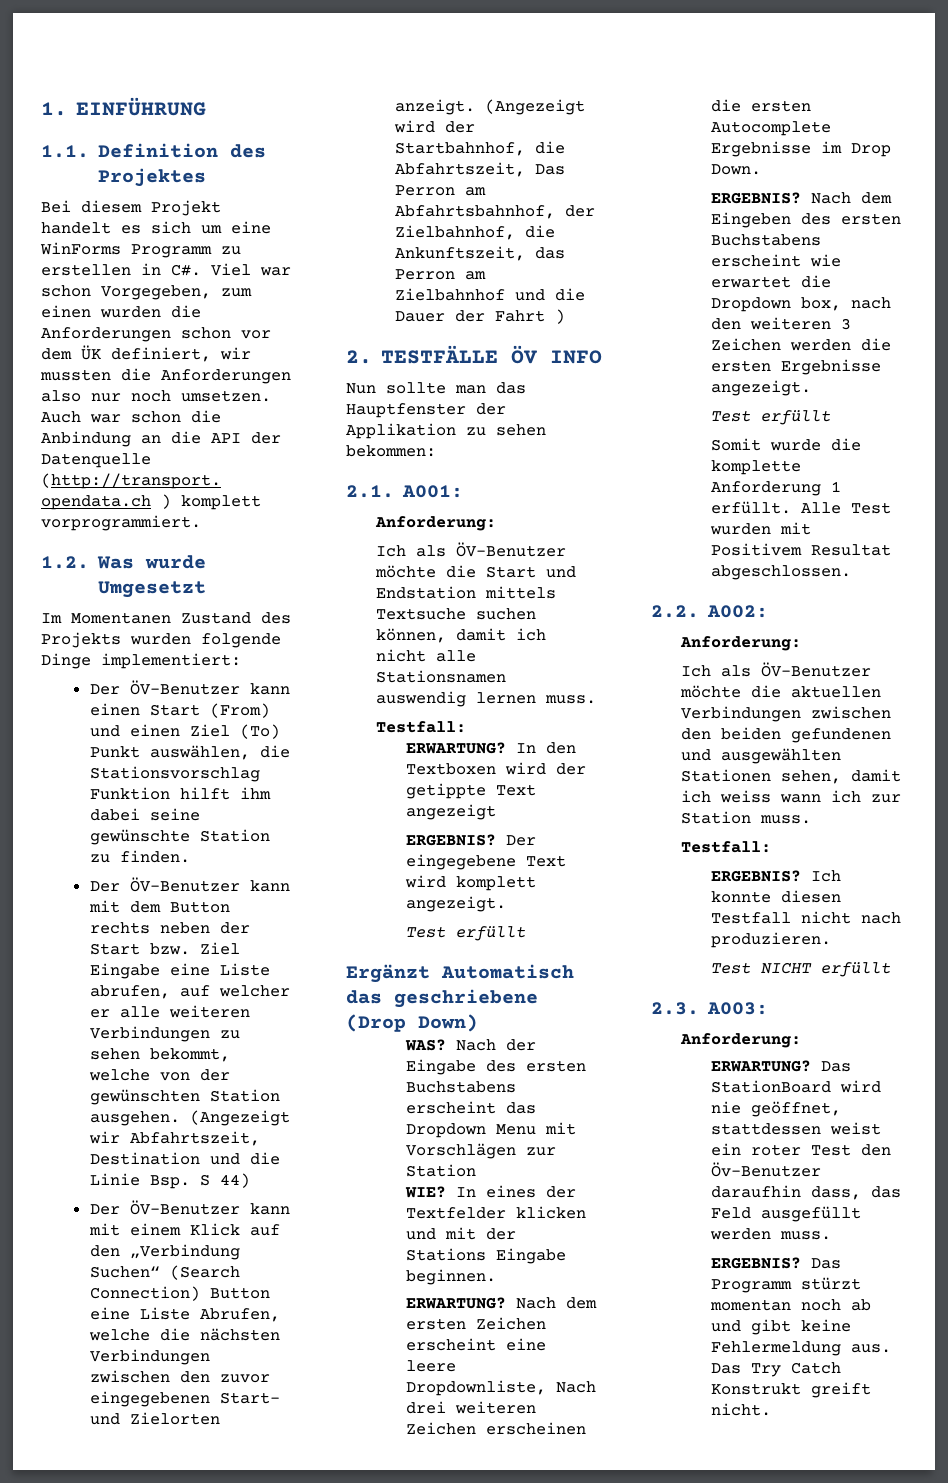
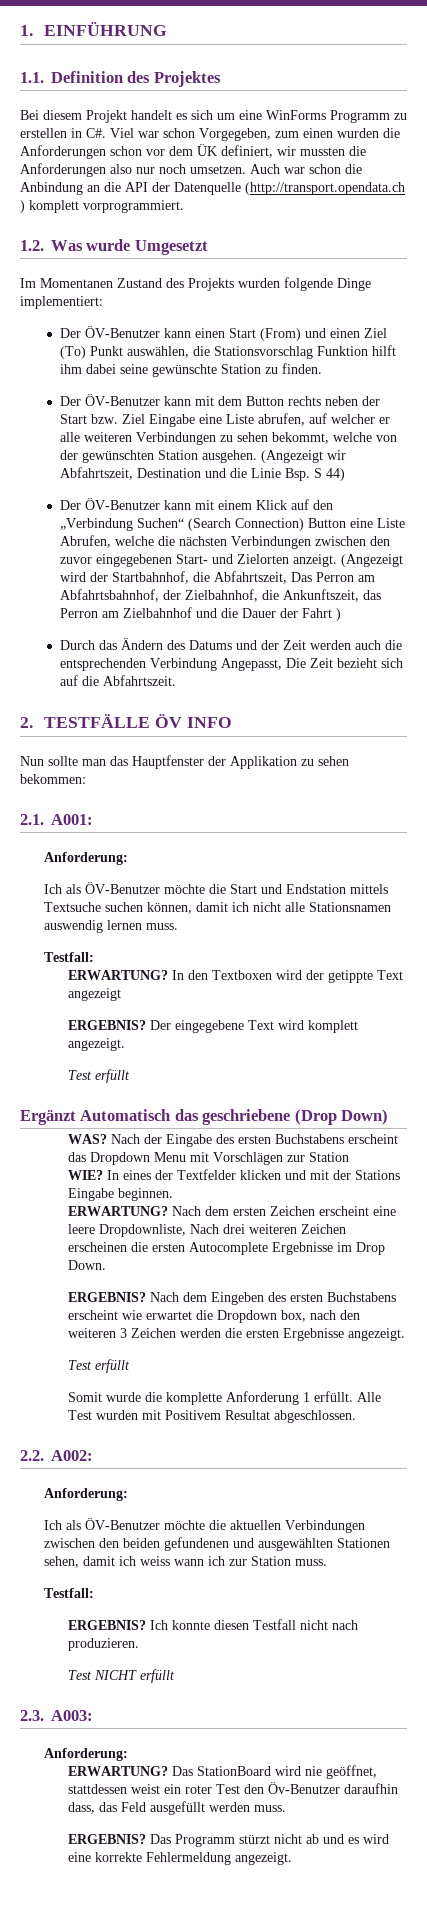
(565, 316) none -> [59,638,402,650] [59,658,403,671] [59,675,176,686] // Durch das Ändern des Datums und der Zeit werden auch die entsprechenden Verbindung Angepasst, Die Zeit bezieht sich auf die Abfahrtszeit.
[710,1299,872,1311] [711,1319,852,1335] [711,1341,892,1356] [711,1362,842,1377] [711,1382,872,1398] [711,1403,772,1416] momentan noch ab und gibt keine Fehlermeldung aus. Das Try Catch Konstrukt greift nicht. -> [274,1834,390,1844] [68,1852,293,1865] nicht ab und es wird eine korrekte Fehlermeldung angezeigt.

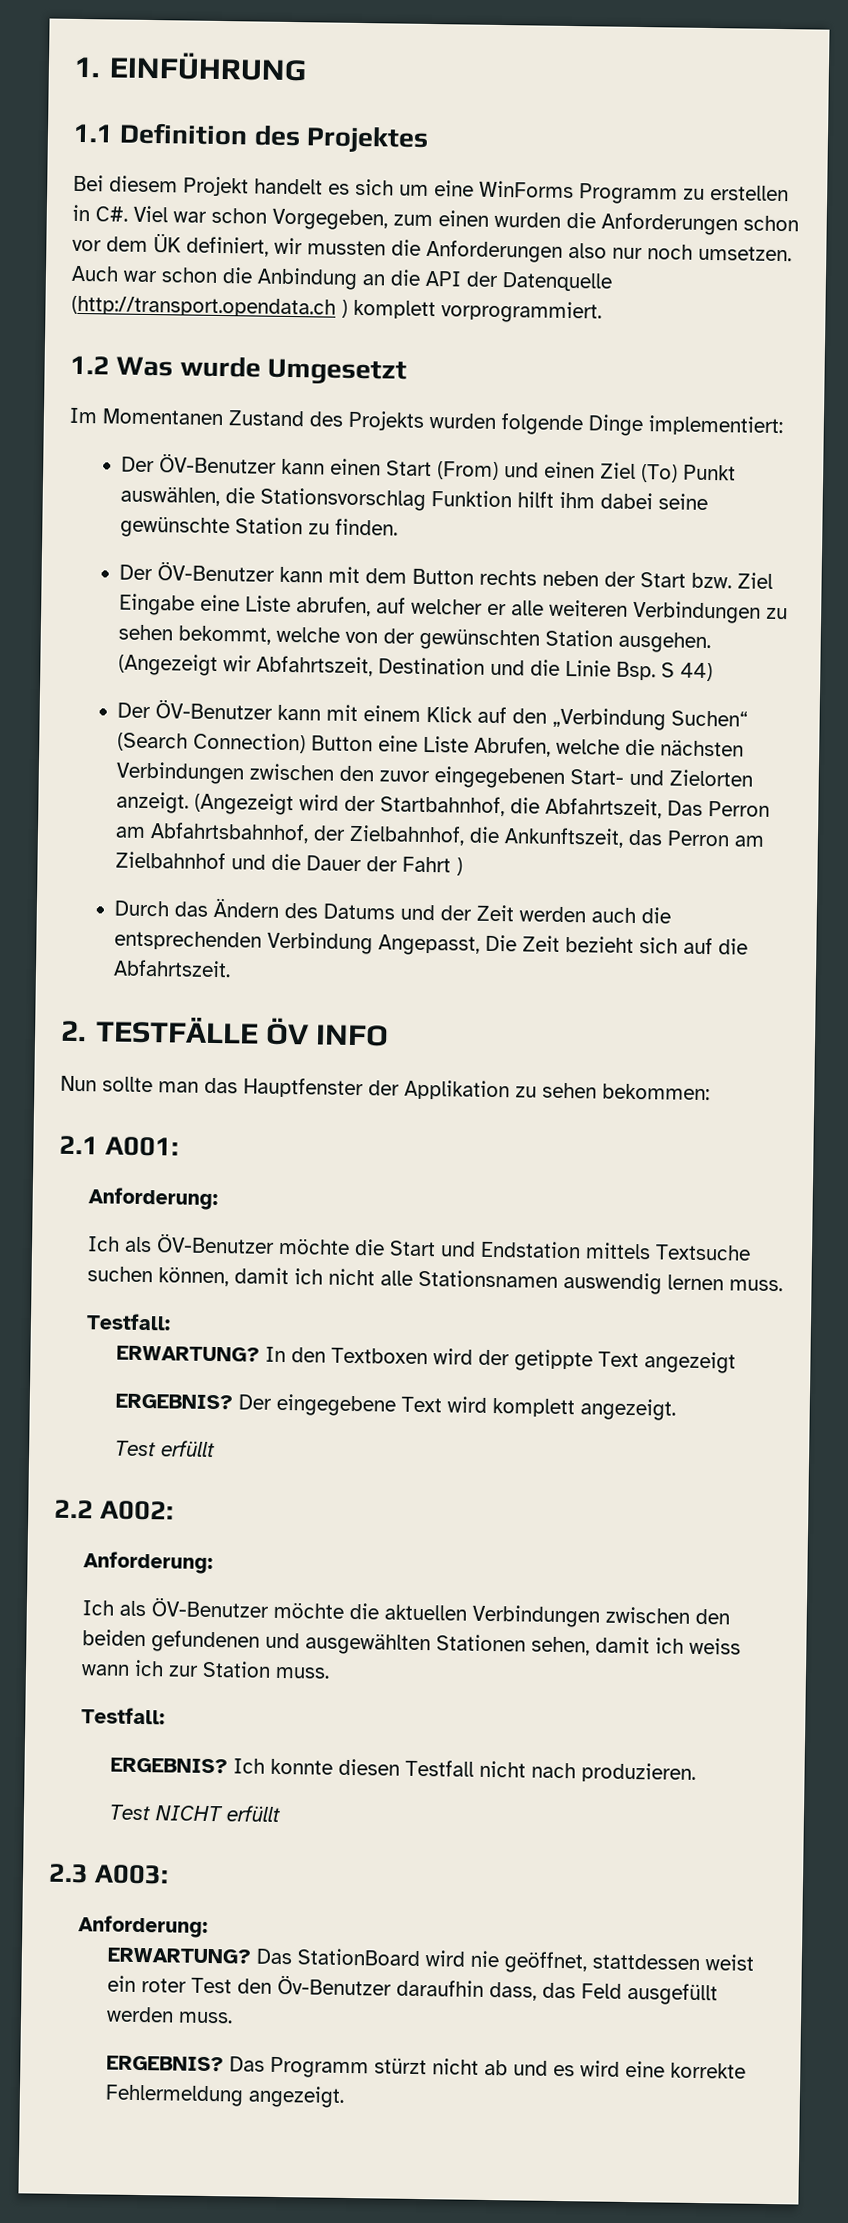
[20,72,44,83] 1.1. -> [73,123,114,143] 1.1
[20,240,44,251] 1.2. -> [70,355,110,375] 1.2
[20,814,44,825] 2.1. -> [59,1135,99,1155] 2.1
[20,1109,389,1125] [68,1134,399,1147] [68,1152,350,1165] [68,1169,401,1180] [68,1188,174,1201] [68,1206,397,1216] [68,1224,347,1237] [68,1242,386,1255] [68,1260,107,1270] [68,1292,397,1305] [68,1310,361,1323] [68,1328,406,1341] [68,1359,131,1373] [68,1391,382,1405] [68,1410,357,1423] [20,1450,44,1461] Ergänzt Automatisch das geschriebene (Drop Down) // WAS? Nach der Eingabe des ersten Buchstabens erscheint das Dropdown Menu mit Vorschlägen zur Station // WIE? In eines der Textfelder klicken und mit der Stations Eingabe beginnen. // ERWARTUNG? Nach dem ersten Zeichen erscheint eine leere Dropdownliste, Nach drei weiteren Zeichen erscheinen die ersten Autocomplete Ergebnisse im Drop Down. // ERGEBNIS? Nach dem Eingeben des ersten Buchstabens erscheint wie erwartet die Dropdown box, nach den weiteren 3 Zeichen werden die ersten Ergebnisse angezeigt. // Test erfüllt // Somit wurde die komplette Anforderung 1 erfüllt. Alle Test wurden mit Positivem Resultat abgeschlossen. // 2.2. -> [54,1499,94,1519] 2.2
[20,1710,44,1721] 2.3. -> [48,1863,89,1884] 2.3

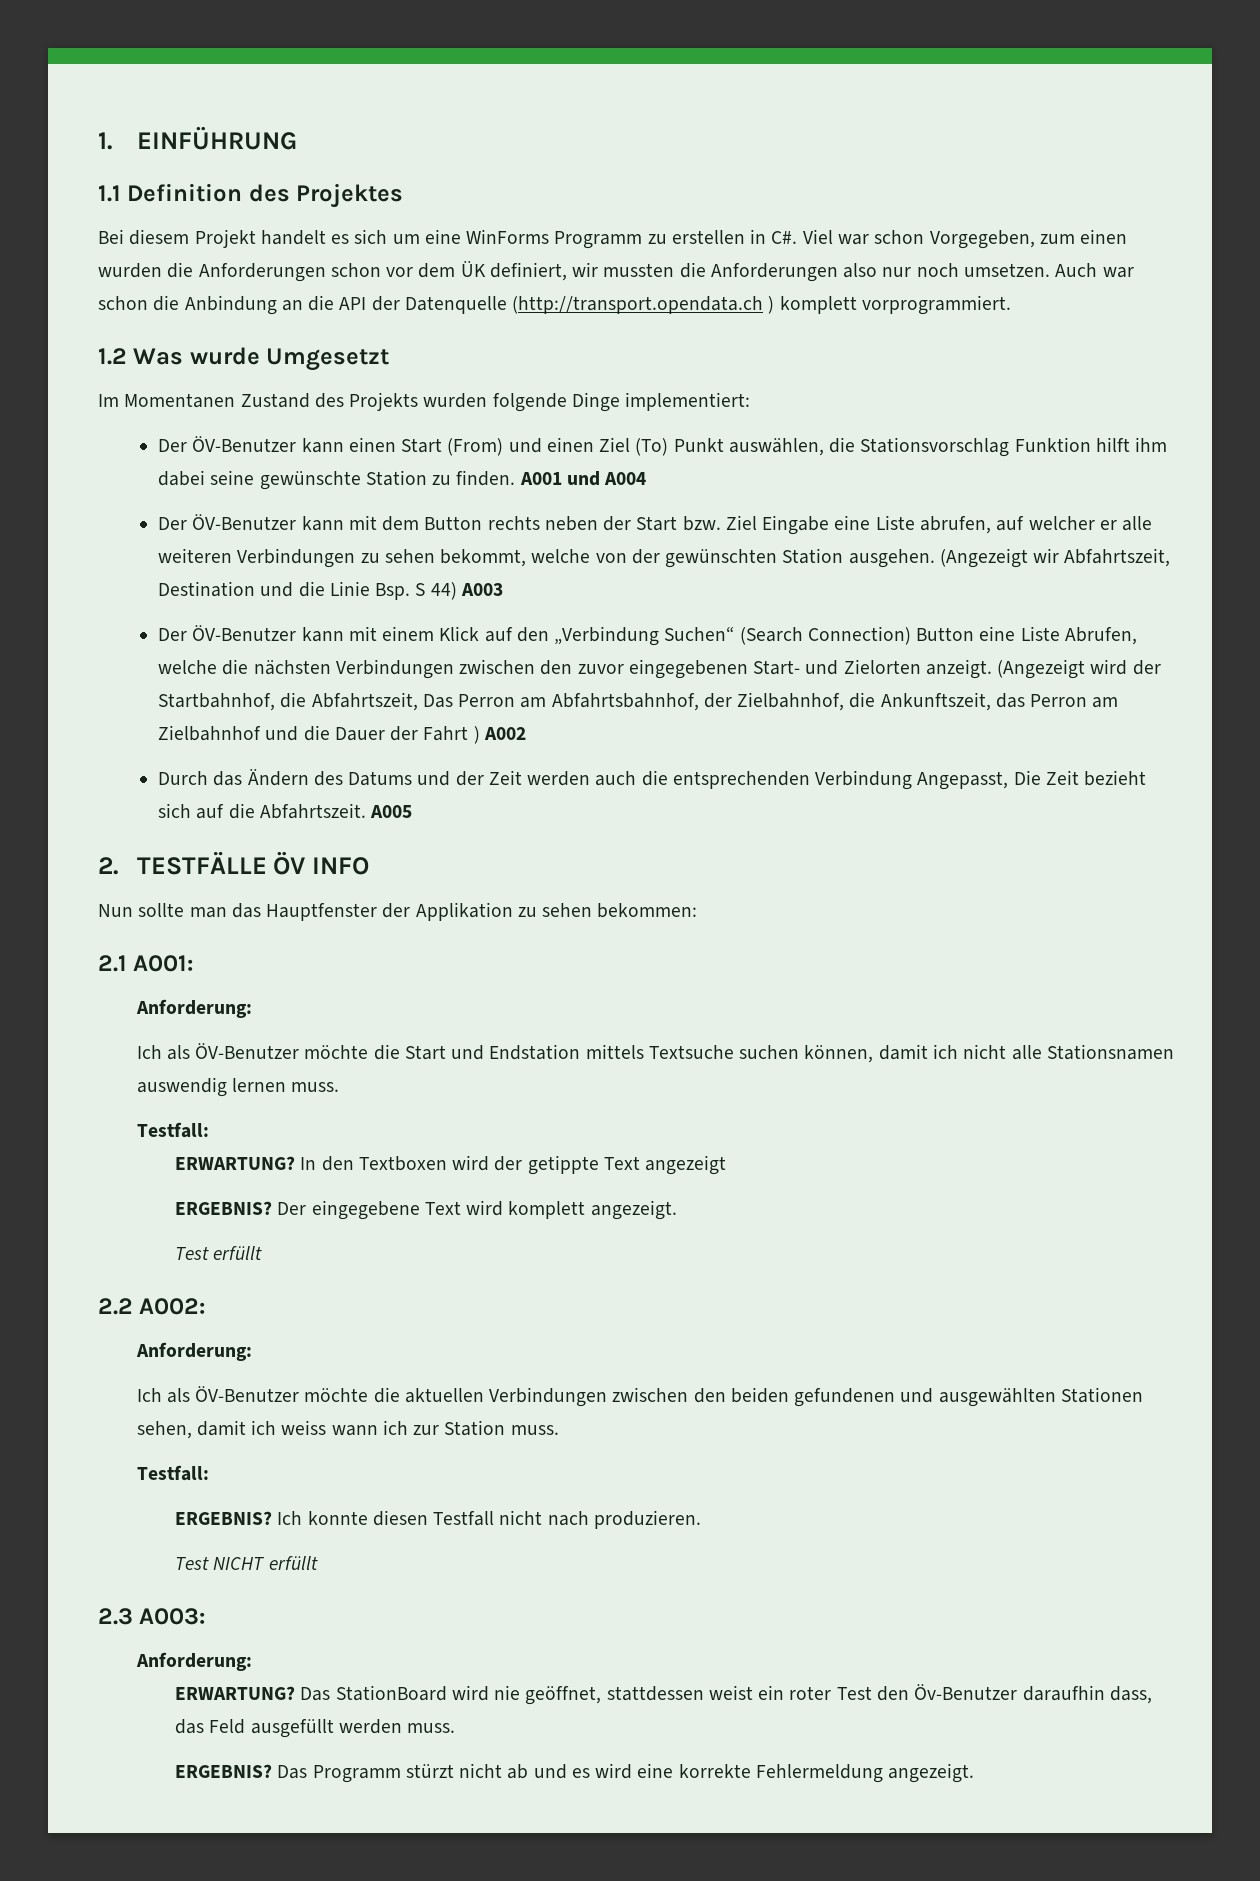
(399, 527) none -> [519,471,647,486] A001 und A004
(714, 672) none -> [460,583,503,596] A003
(464, 866) none -> [483,727,526,740] A002
(232, 968) none -> [370,805,413,818] A005

